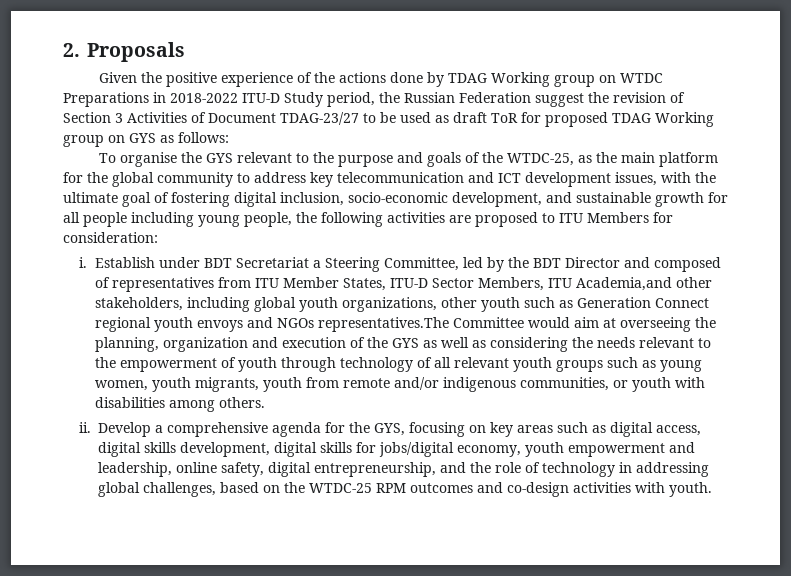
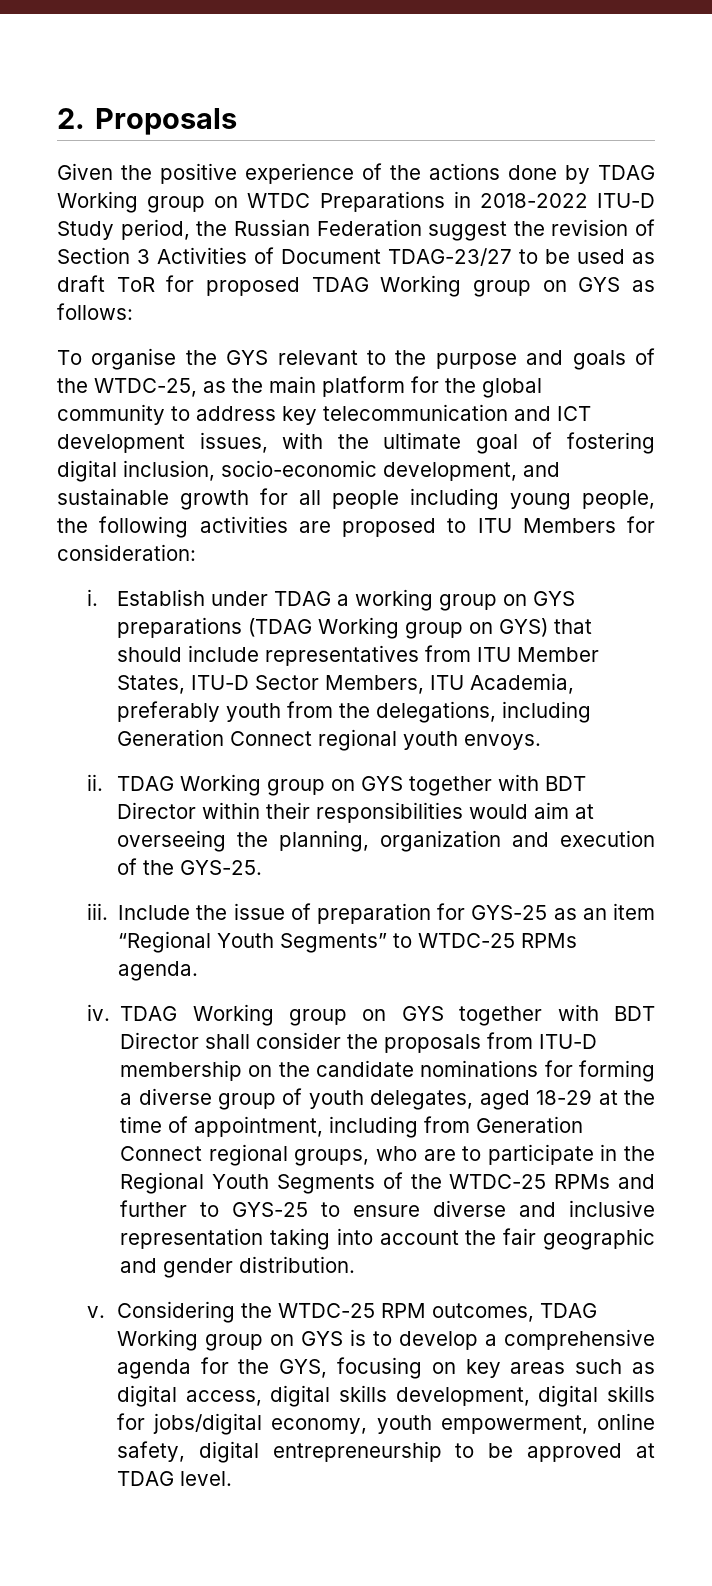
[204,257,722,272] [95,277,111,288] BDT Secretariat a Steering Committee, led by the BDT Director and composed of -> [273,589,575,611] [116,617,592,639] [116,645,259,662] TDAG a working group on GYS preparations (TDAG Working group on GYS) that should include
[576,277,713,291] [95,297,710,312] [95,317,525,332] Academia,and other stakeholders, including global youth organizations, other youth such as Generation Connect regional youth envoys and NGOs representatives.The Committee -> [469,673,574,694] [116,701,591,723] [116,729,541,751] [86,774,586,796] [116,802,463,823] Academia, preferably youth from the delegations, including Generation Connect regional youth envoys. // ii. TDAG Working group on GYS together with BDT Director within their responsibilities
[392,337,712,352] [95,357,703,372] [95,377,706,392] [95,397,266,412] [79,422,152,437] GYS as well as considering the needs relevant to the empowerment of youth through technology of all relevant youth groups such as young women, youth migrants, youth from remote and/or indigenous communities, or youth with disabilities among others. // ii. Develop -> [179,860,262,875] [86,903,655,924] [118,931,578,953] [118,961,199,981] [86,1004,655,1026] [120,1032,598,1053] [120,1060,655,1082] [120,1088,656,1110] [120,1116,584,1138] [120,1144,656,1166] [120,1172,655,1194] [120,1200,655,1217] [120,1228,655,1250] [120,1256,356,1278] [86,1301,597,1323] [116,1329,478,1351] GYS-25. // iii. Include the issue of preparation for GYS-25 as an item “Regional Youth Segments” to WTDC-25 RPMs agenda. // iv. TDAG Working group on GYS together with BDT Director shall consider the proposals from ITU-D membership on the candidate nominations for forming a diverse group of youth delegates, aged 18-29 at the time of appointment, including from Generation Connect regional groups, who are to participate in the Regional Youth Segments of the WTDC-25 RPMs and further to GYS-25 to ensure diverse and inclusive representation taking into account the fair geographic and gender distribution. // v. Considering the WTDC-25 RPM outcomes, TDAG Working group on GYS is to develop
[568,442,696,457] [98,462,710,477] [98,482,713,497] empowerment and leadership, online safety, digital entrepreneurship, and the role of technology in addressing global challenges, based on the WTDC-25 RPM outcomes and co-design activities with youth. -> [440,1413,656,1434] [116,1441,655,1463] [116,1471,232,1486] empowerment, online safety, digital entrepreneurship to be approved at TDAG level.

